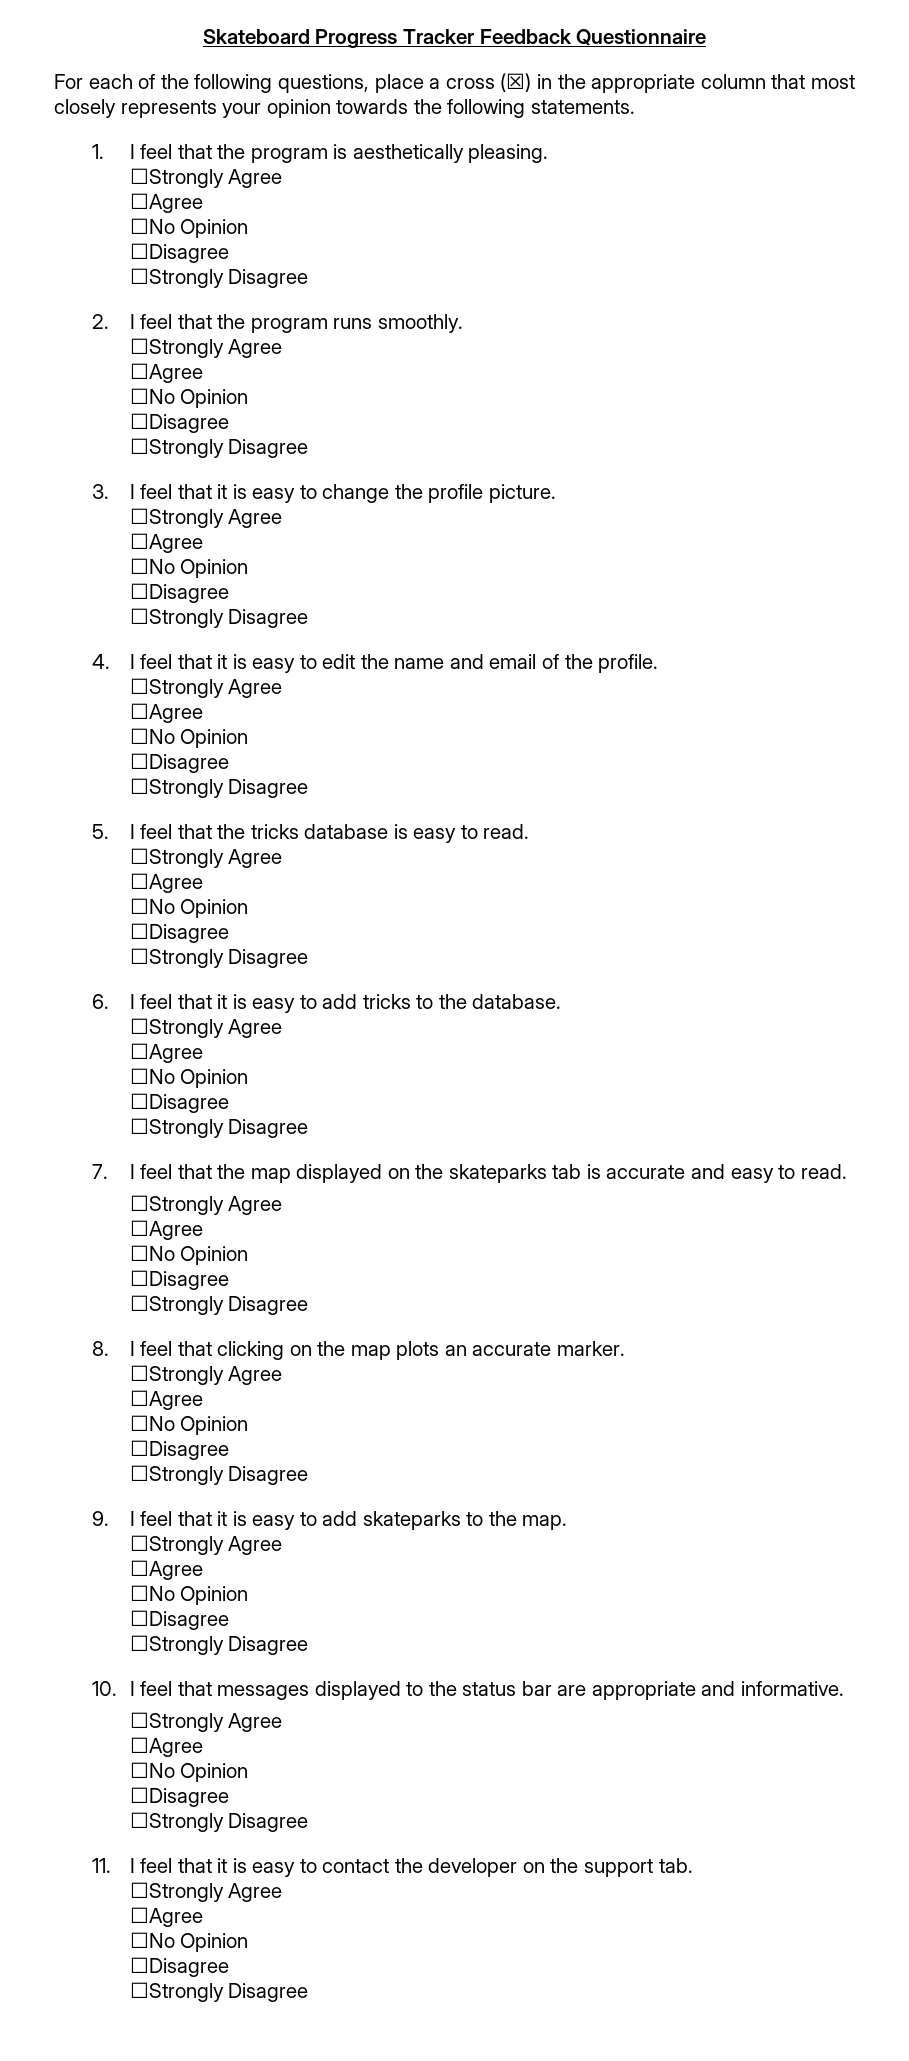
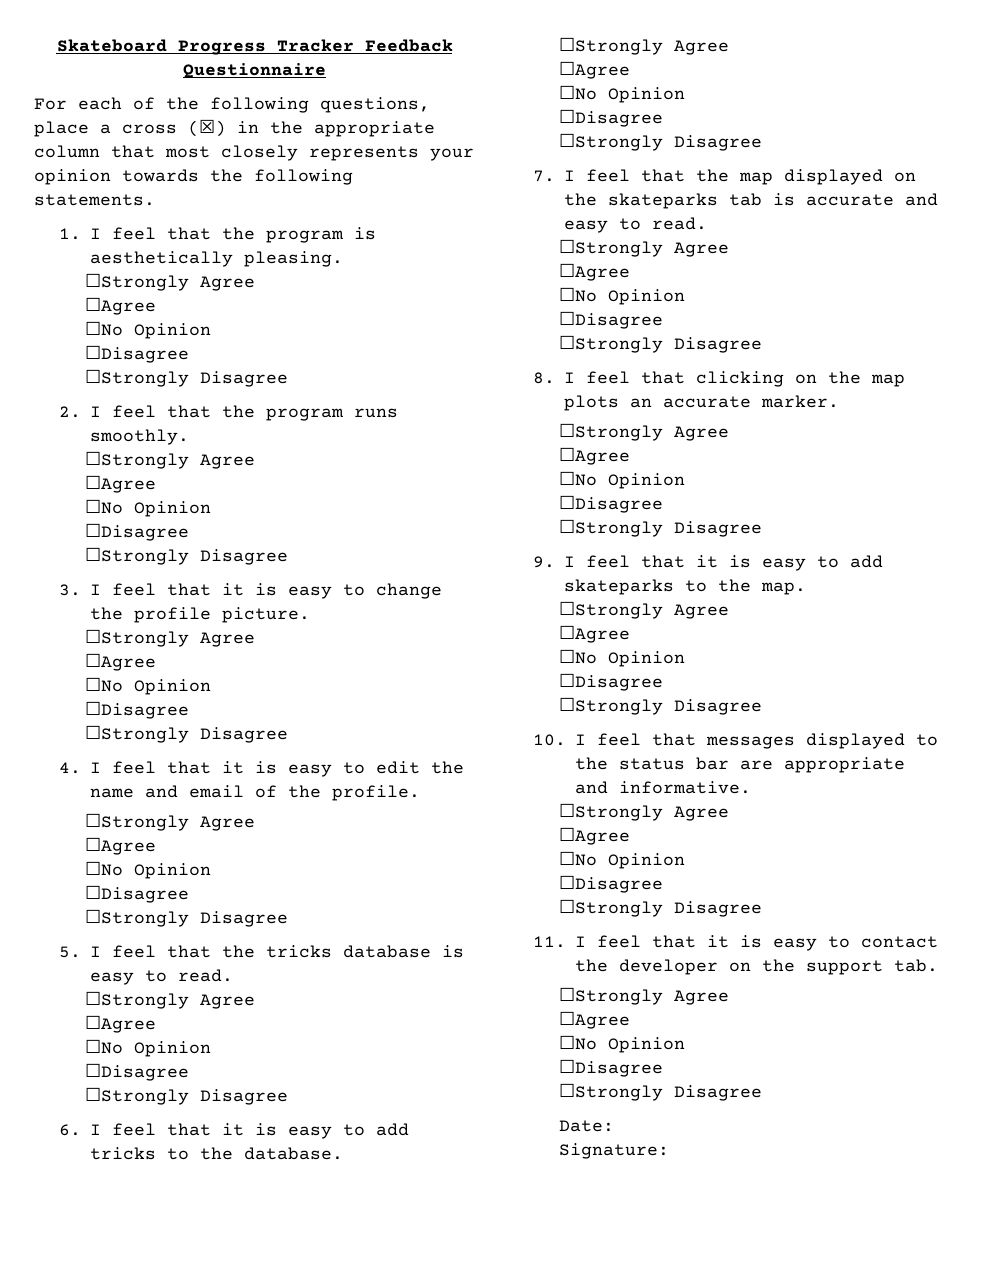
(309, 1992) none -> [558,1120,614,1132] [558,1143,669,1159] // Date: // Signature:

